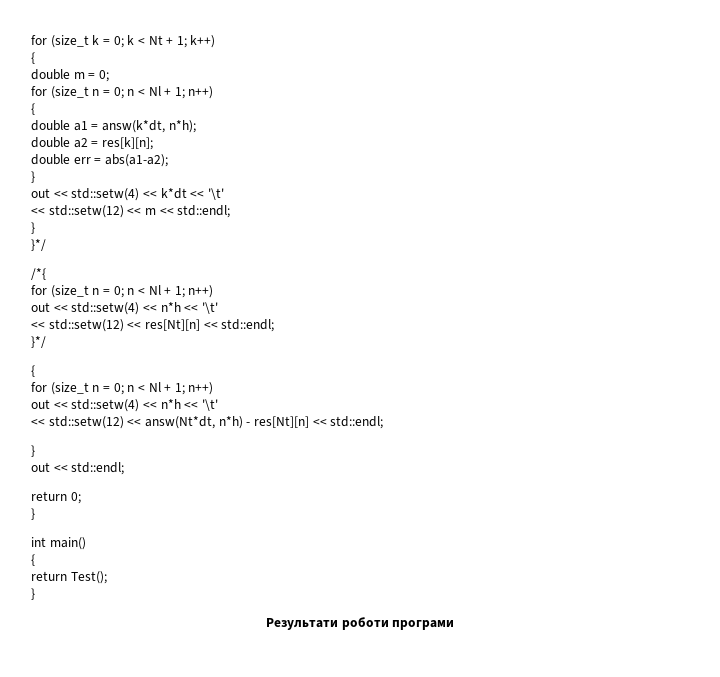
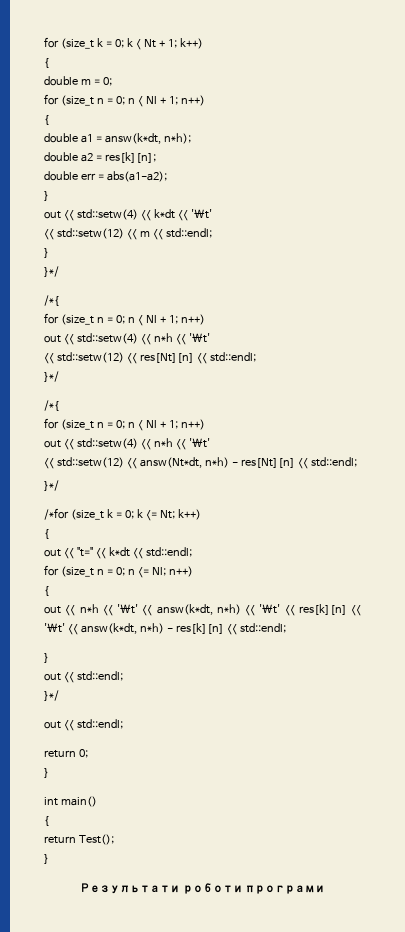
[31,365,35,377] { -> [44,400,59,411] /*{
(384, 422) none -> [44,480,59,491] [44,508,201,521] [44,529,49,539] [44,547,192,559] [44,565,193,578] [44,586,49,596] [44,604,361,616] [44,623,286,635] // }*/ // /*for (size_t k = 0; k <= Nt; k++) // { // out << "t=" << k*dt << std::endl; // for (size_t n = 0; n <= Nl; n++) // { // out << n*h << '\t' << answ(k*dt, n*h) << '\t' << res[k][n] << '\t' << answ(k*dt, n*h) - res[k][n] << std::endl;
(125, 468) none -> [44,690,59,701] [44,719,123,731] // }*/ // out << std::endl;

